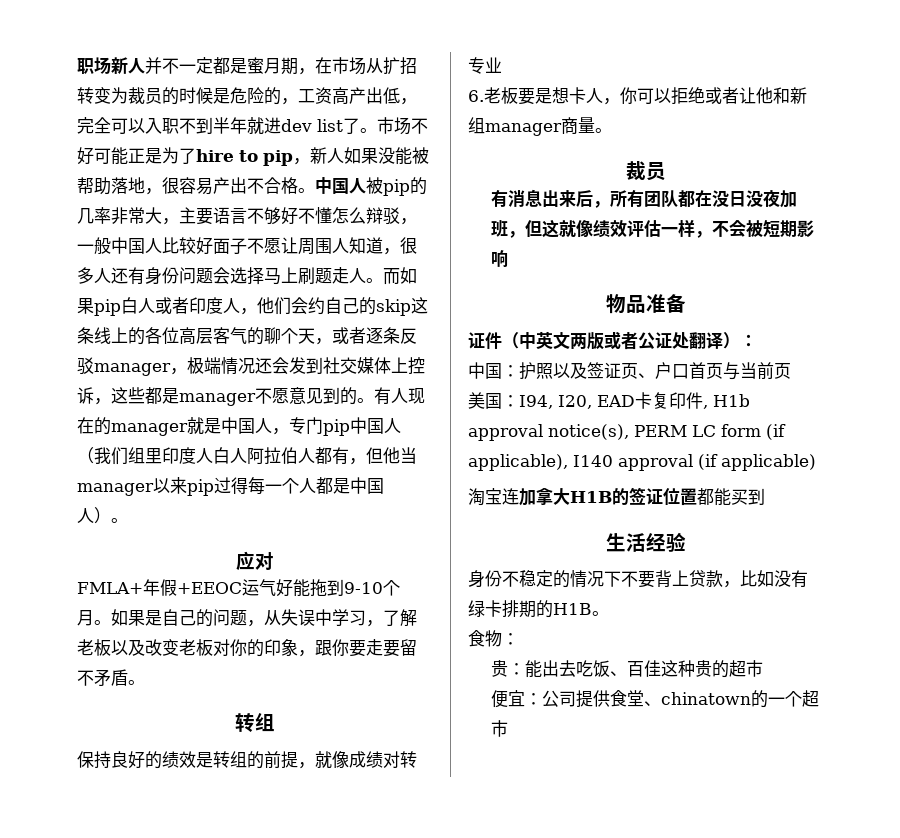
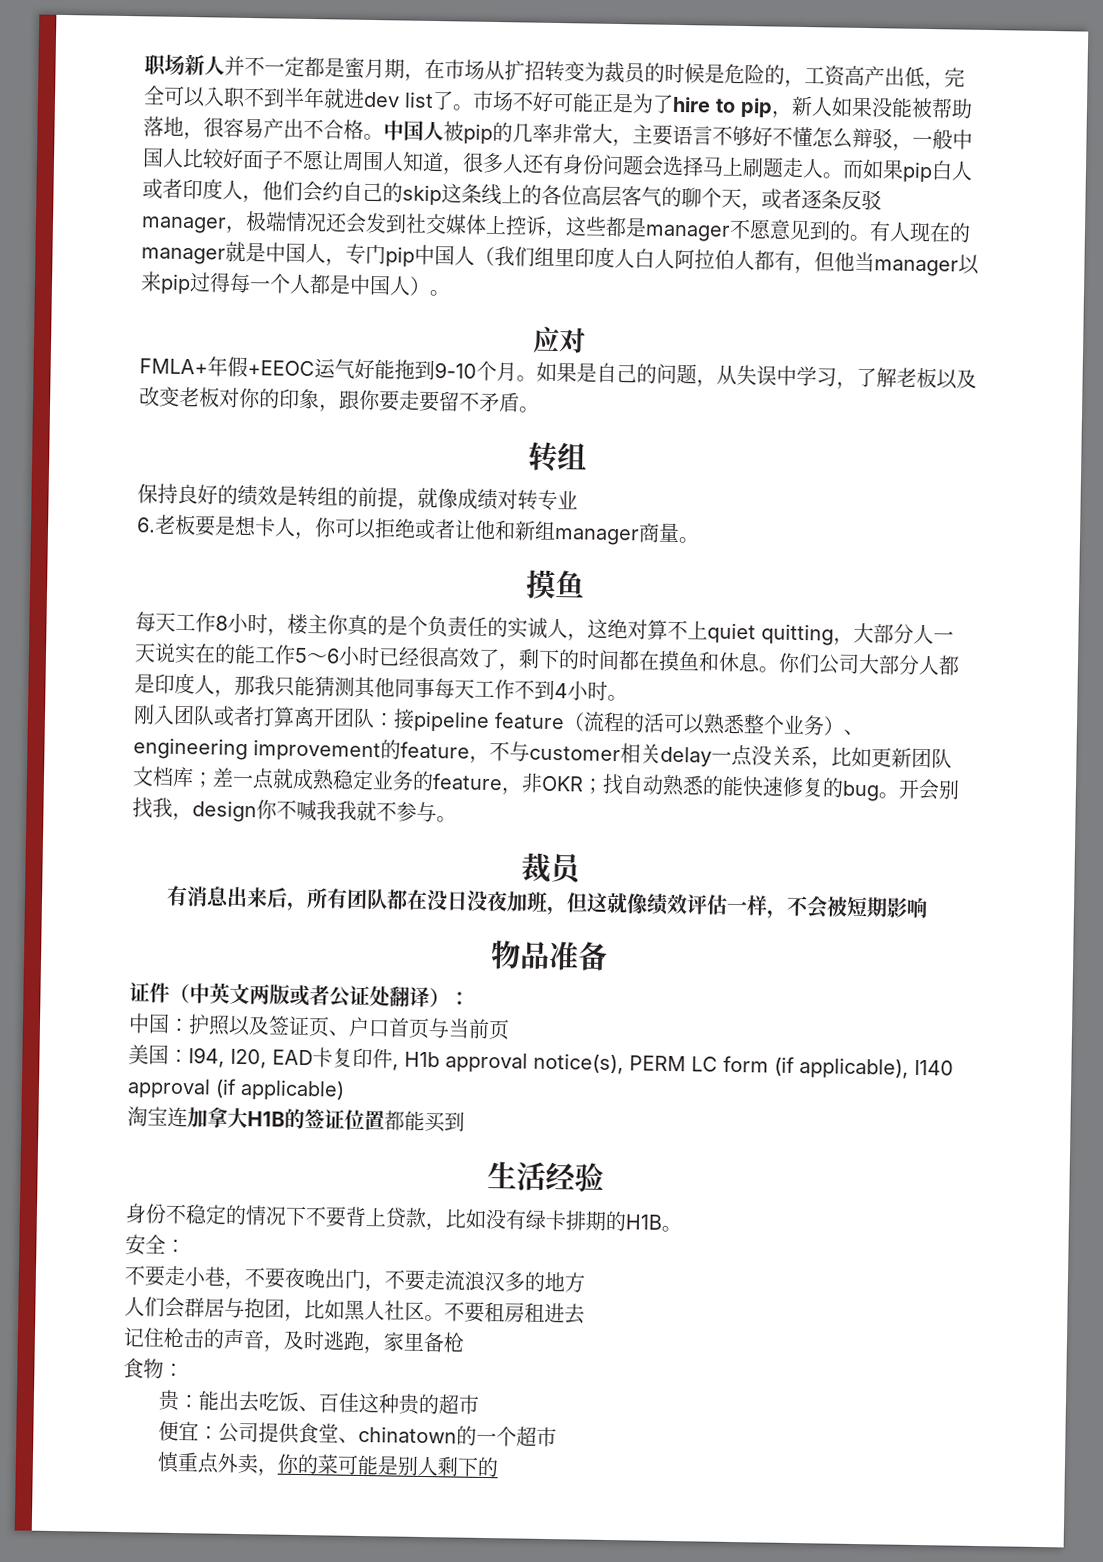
(612, 130) none -> [524,569,585,600] [135,611,954,646] [134,642,960,676] [134,672,628,702] [133,704,864,736] [133,737,952,770] [132,766,960,802] [132,797,457,823] // 摸鱼 // 每天工作8小时，楼主你真的是个负责任的实诚人，这绝对算不上quiet quitting，大部分人一天说实在的能工作5～6小时已经很高效了，剩下的时间都在摸鱼和休息。你们公司大部分人都是印度人，那我只能猜测其他同事每天工作不到4小时。 // 刚入团队或者打算离开团队：接pipeline feature（流程的活可以熟悉整个业务）、engineering improvement的feature，不与customer相关delay一点没关系，比如更新团队文档库；差一点就成熟稳定业务的feature，非OKR；找自动熟悉的能快速修复的bug。开会别找我，design你不喊我我就不参与。
(609, 613) none -> [125,1234,186,1256] [124,1265,586,1293] [124,1296,585,1325] [123,1327,465,1355] // 安全： // 不要走小巷，不要夜晚出门，不要走流浪汉多的地方 // 人们会群居与抱团，比如黑人社区。不要租房租进去 // 记住枪击的声音，及时逃跑，家里备枪
(509, 728) none -> [157,1451,500,1478] // 慎重点外卖，你的菜可能是别人剩下的

